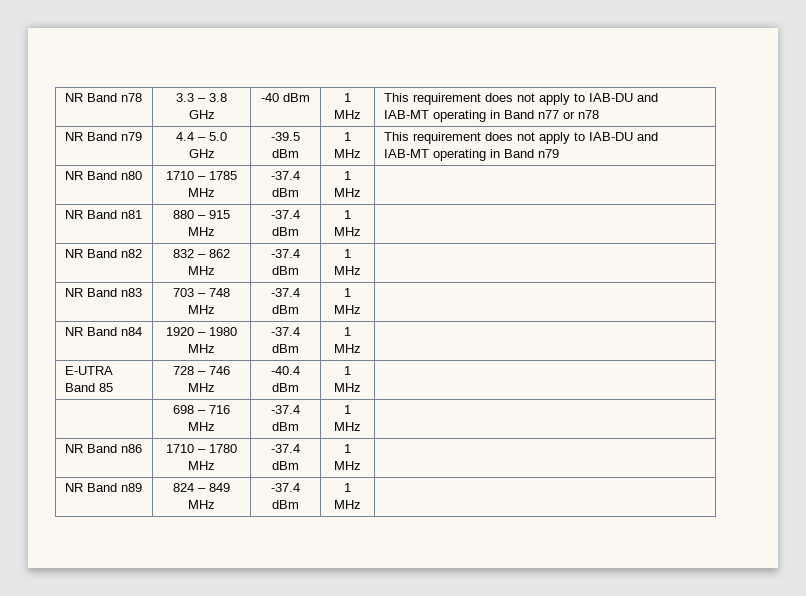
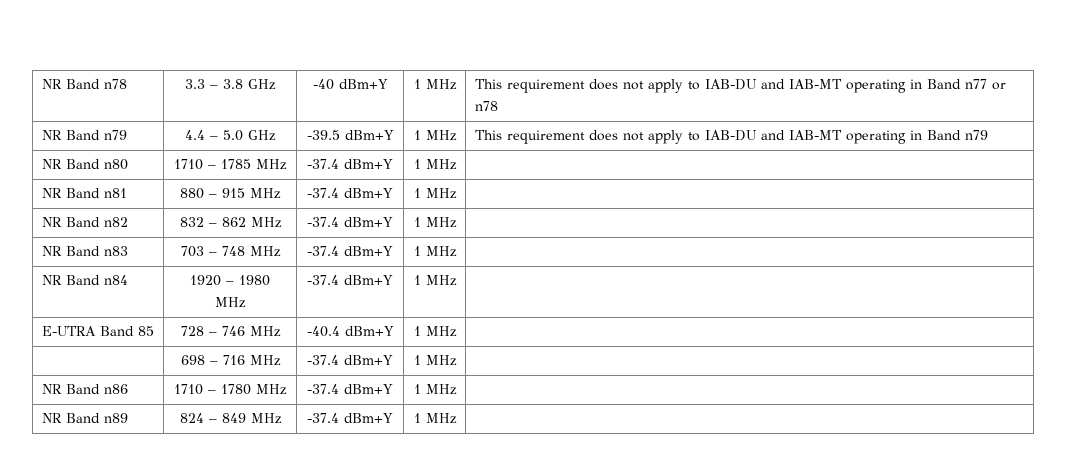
[283,93,310,102] dBm -> [338,79,388,89] dBm+Y
[272,149,299,158] dBm -> [344,130,394,140] dBm+Y
[272,188,299,197] dBm -> [344,159,393,169] dBm+Y
[272,227,299,236] dBm -> [344,188,393,198] dBm+Y
[272,266,299,275] dBm -> [344,217,393,227] dBm+Y
[272,305,299,314] dBm -> [344,246,393,256] dBm+Y
[272,344,299,353] dBm -> [344,275,393,285] dBm+Y
[272,383,299,392] dBm -> [344,326,394,336] dBm+Y
[272,422,299,431] dBm -> [344,355,393,365] dBm+Y
[272,461,299,470] dBm -> [344,384,393,394] dBm+Y
[272,500,299,509] dBm -> [344,413,393,423] dBm+Y

